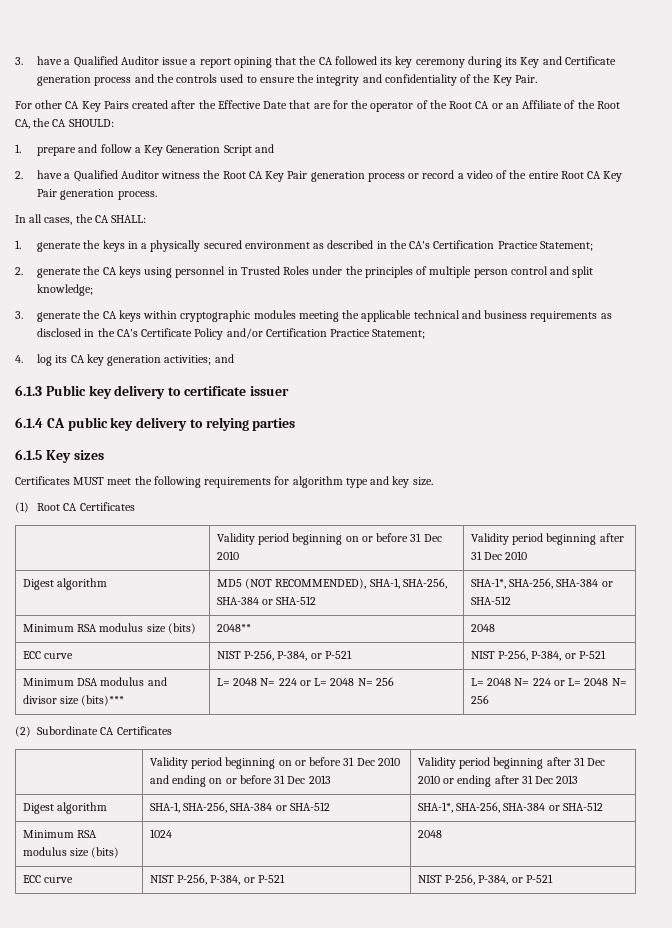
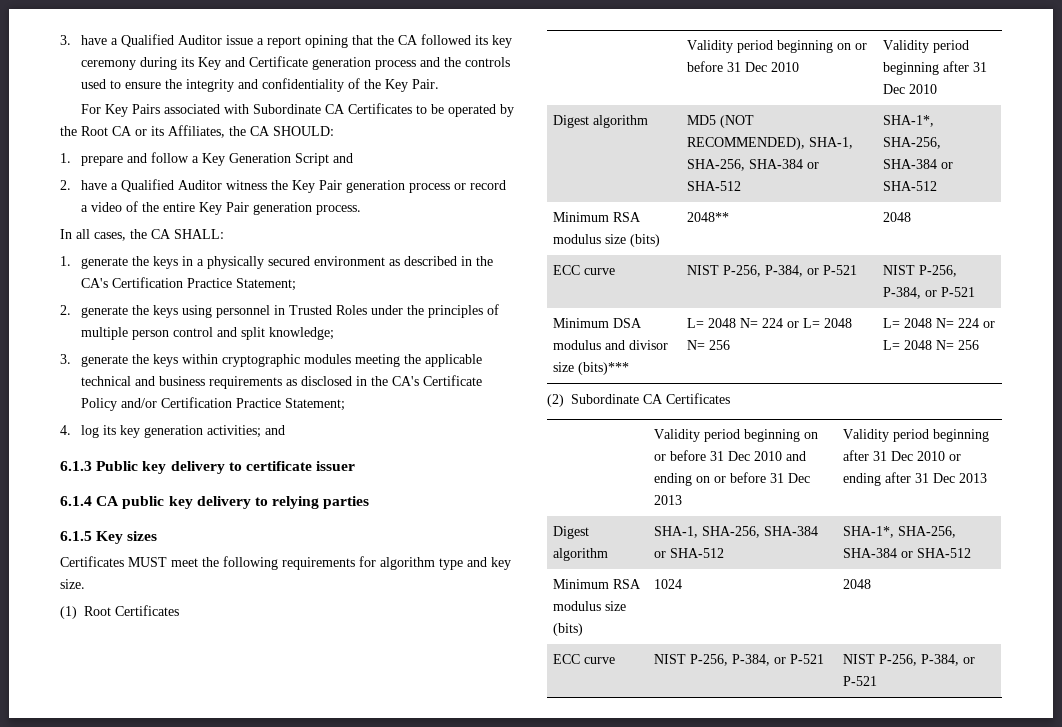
[35,100,620,112] [15,119,30,129] other CA Key Pairs created after the Effective Date that are for the operator of the Root CA or an Affiliate of the Root CA, -> [104,103,514,117] [60,125,225,138] Key Pairs associated with Subordinate CA Certificates to be operated by the Root CA or its Affiliates,
[222,171,263,179] Root CA -> (288, 185) none
[560,171,602,179] Root CA -> (195, 207) none
[102,267,117,275] CA -> (149, 310) none
[102,311,117,319] CA -> (149, 359) none
[70,355,85,363] CA -> (116, 430) none
[63,503,78,511] CA -> (111, 611) none

